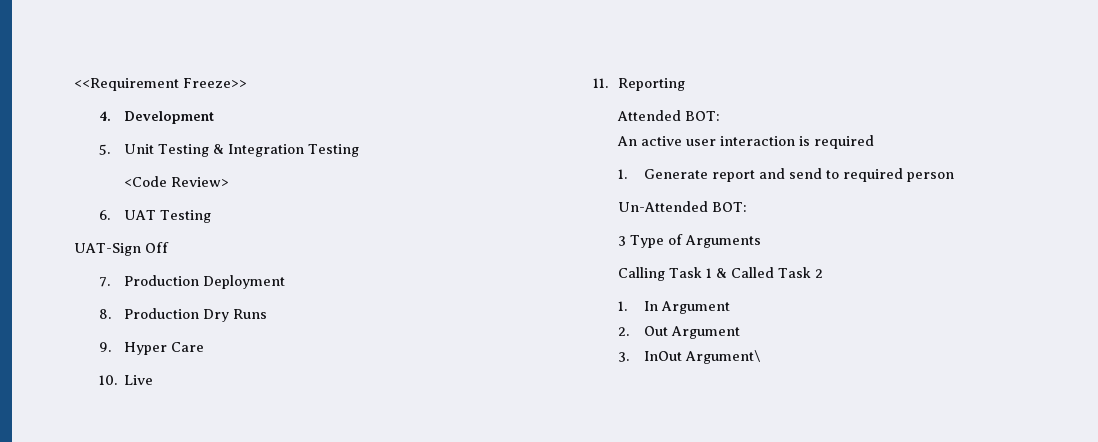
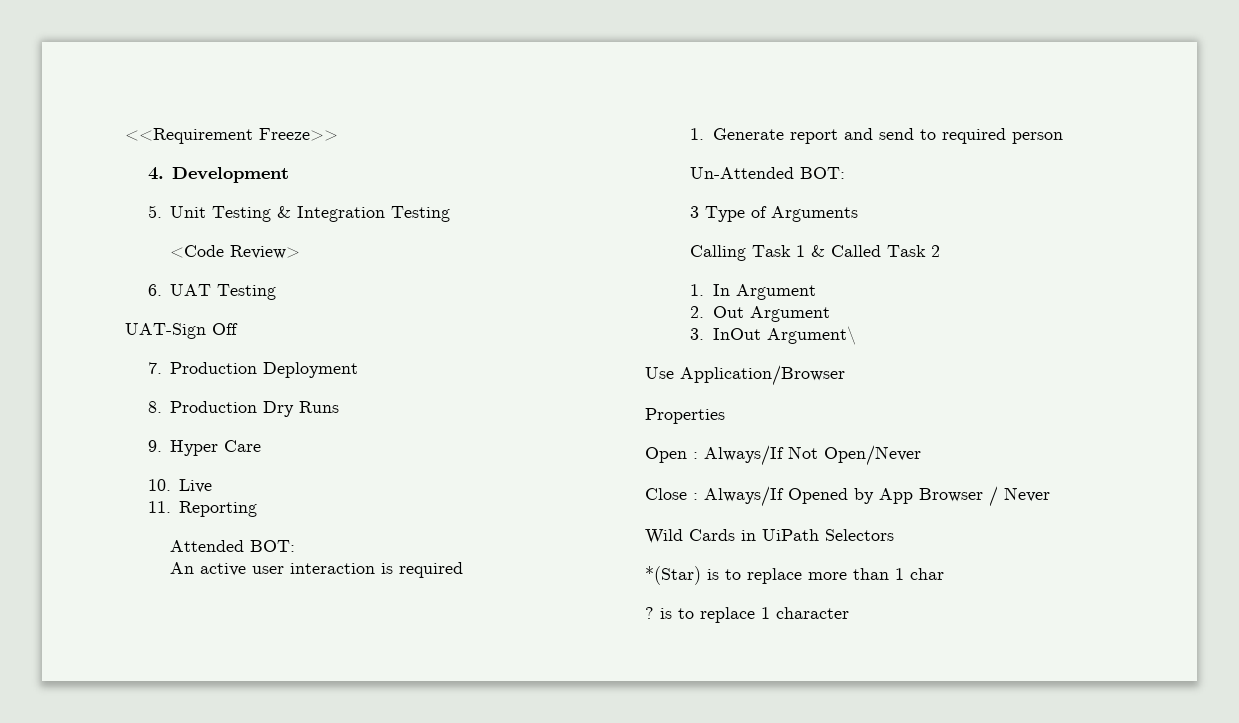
(760, 357) none -> [645,365,845,386] [645,408,725,424] [645,445,921,466] [645,486,1050,507] [645,529,894,544] [645,566,944,585] [645,607,849,623] // Use Application/Browser // Properties // Open : Always/If Not Open/Never // Close : Always/If Opened by App Browser / Never // Wild Cards in UiPath Selectors // *(Star) is to replace more than 1 char // ? is to replace 1 character

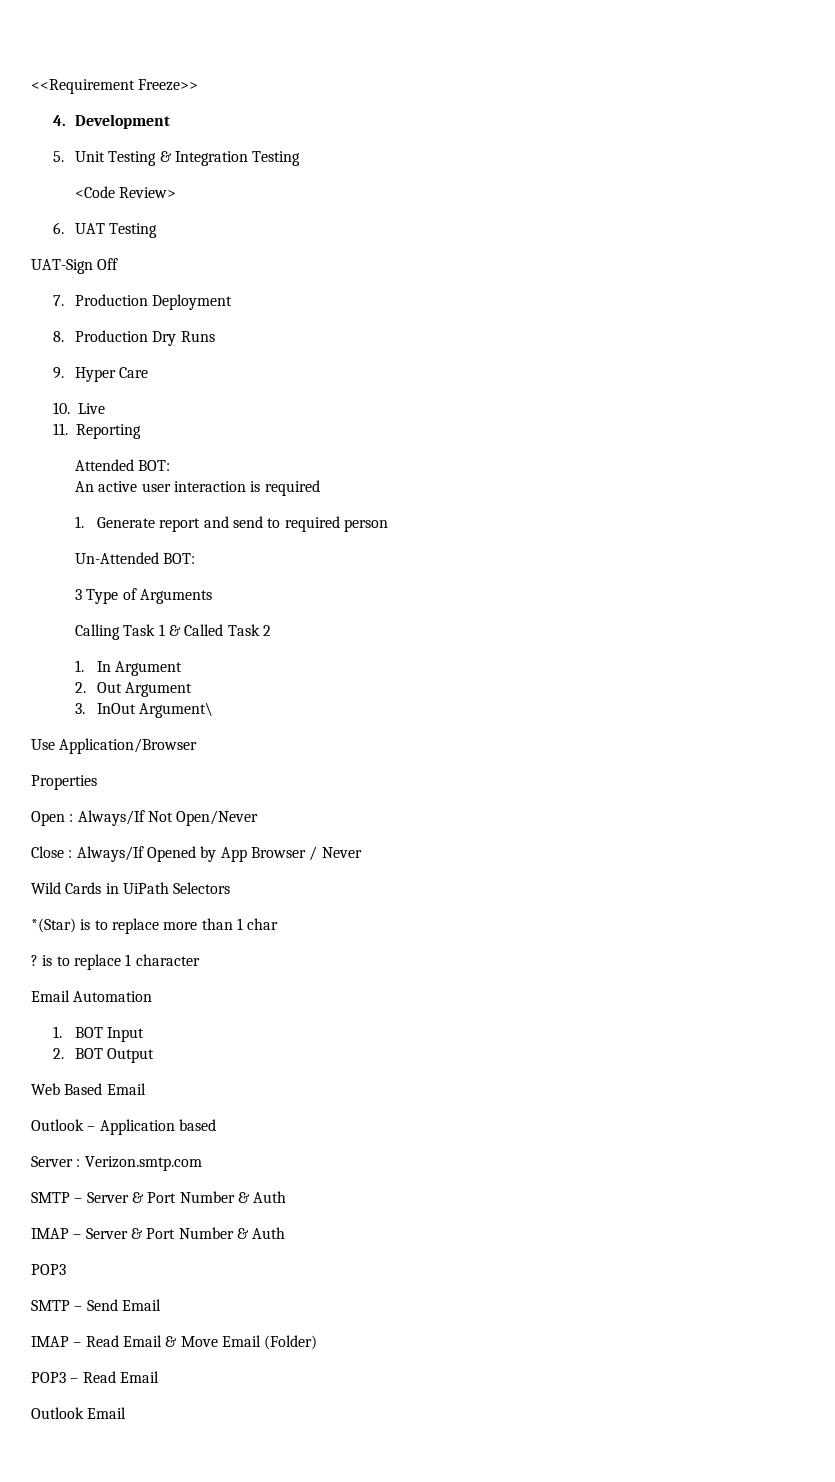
(849, 613) none -> [31,990,153,1002] [52,1026,145,1042] [52,1048,155,1063] [31,1083,146,1095] [31,1119,216,1135] [31,1156,202,1171] [31,1191,287,1203] [31,1227,286,1239] [31,1264,66,1275] [31,1299,161,1311] [31,1335,318,1350] [31,1371,159,1383] [31,1407,127,1419] // Email Automation // 1. BOT Input // 2. BOT Output // Web Based Email // Outlook – Application based // Server : Verizon.smtp.com // SMTP – Server & Port Number & Auth // IMAP – Server & Port Number & Auth // POP3 // SMTP – Send Email // IMAP – Read Email & Move Email (Folder) // POP3 – Read Email // Outlook Email

